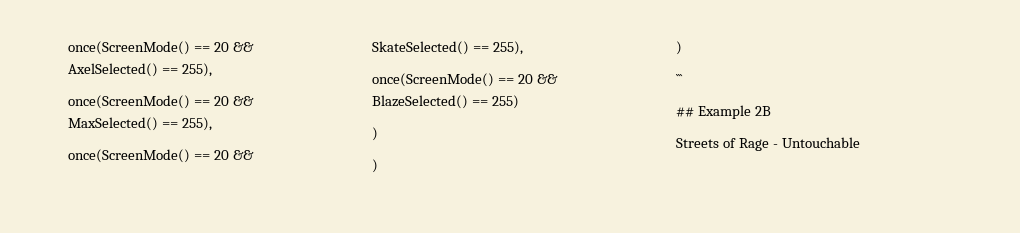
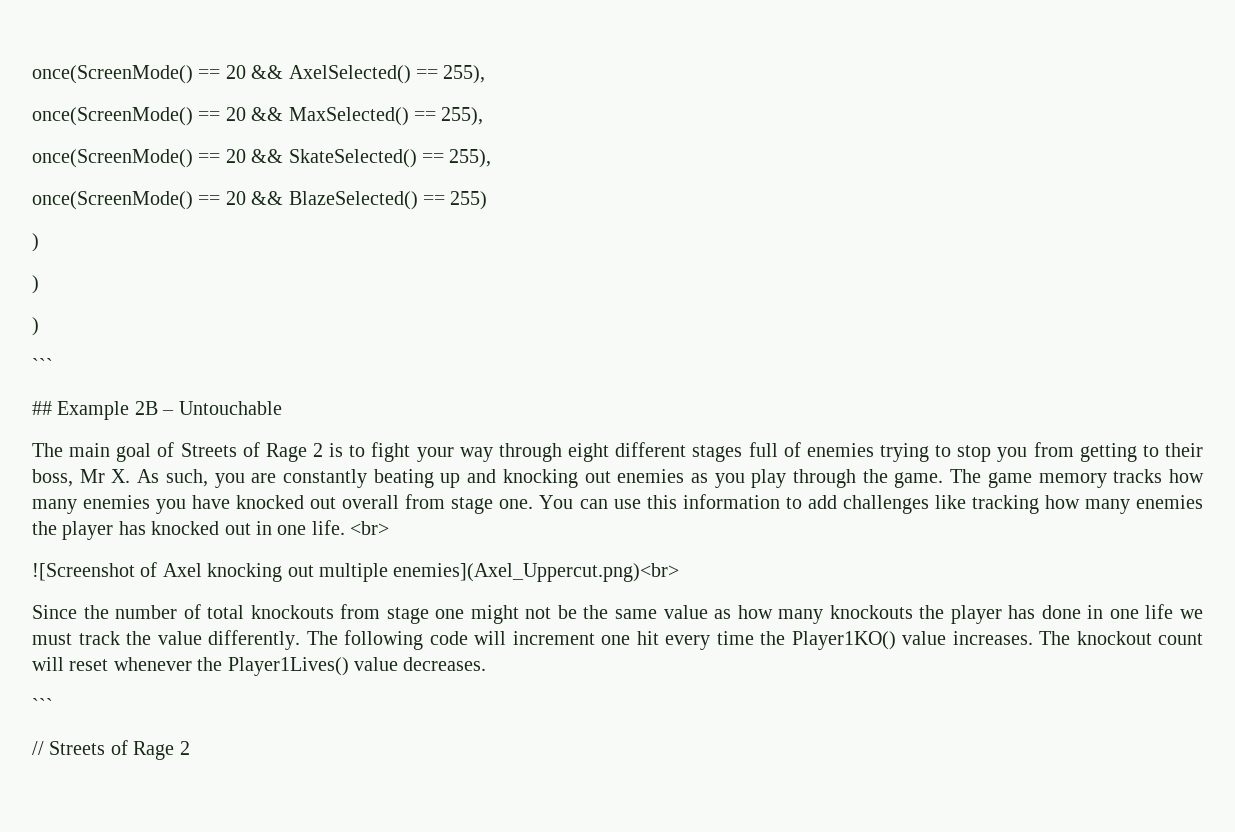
[676,137,860,151] // Streets of Rage - Untouchable -> [162,401,282,415] [32,442,1203,462] [32,469,1205,488] [32,494,1203,514] [32,520,390,540] [32,562,680,582] [32,604,1203,624] [32,630,1203,650] [32,657,487,676] [32,698,53,713] [32,740,190,760] – Untouchable // The main goal of Streets of Rage 2 is to fight your way through eight different stages full of enemies trying to stop you from getting to their boss, Mr X. As such, you are constantly beating up and knocking out enemies as you play through the game. The game memory tracks how many enemies you have knocked out overall from stage one. You can use this information to add challenges like tracking how many enemies the player has knocked out in one life. <br> // ![Screenshot of Axel knocking out multiple enemies](Axel_Uppercut.png)<br> // Since the number of total knockouts from stage one might not be the same value as how many knockouts the player has done in one life we must track the value differently. The following code will increment one hit every time the Player1KO() value increases. The knockout count will reset whenever the Player1Lives() value decreases. // ``` // // Streets of Rage 2

